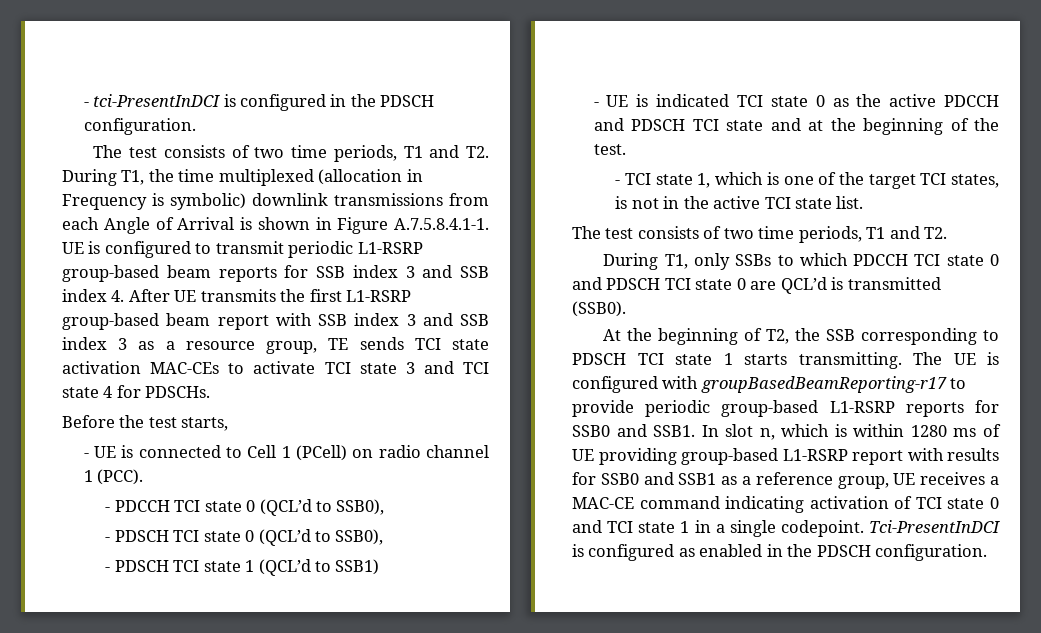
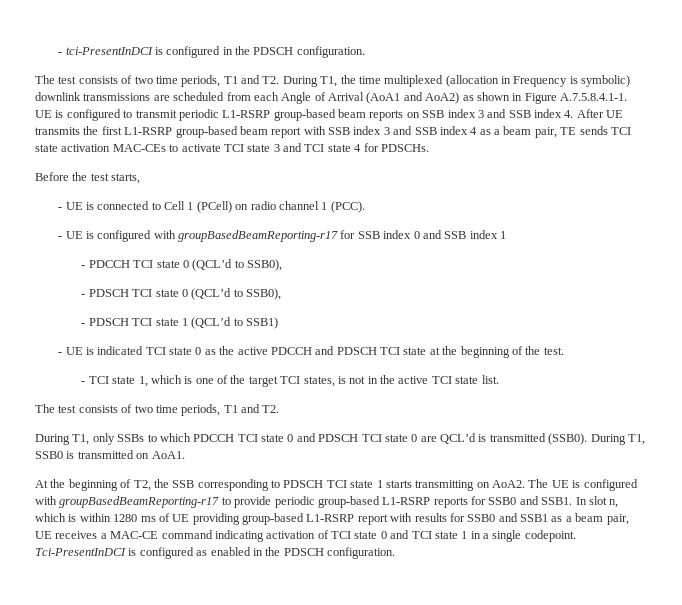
(443, 199) none -> [153,92,225,101] are scheduled
[240,217,252,230] is -> [366,92,474,104] (AoA1 and AoA2) as
[284,265,309,278] for -> [406,112,420,118] on
[118,338,318,354] 3 as a resource group, -> [470,126,557,138] 4 as a beam pair,
(144, 477) none -> [58,230,507,242] // - UE is configured with groupBasedBeamReporting-r17 for SSB index 0 and SSB index 1
[770,118,801,131] and -> (427, 351) none
(626, 309) none -> [590,434,645,445] [35,450,185,459] During T1, SSB0 is transmitted on AoA1.
[798,352,902,369] transmitting. -> [415,480,525,491] transmitting on AoA2.
[755,472,889,489] reference group, -> [575,513,629,525] beam pair,

